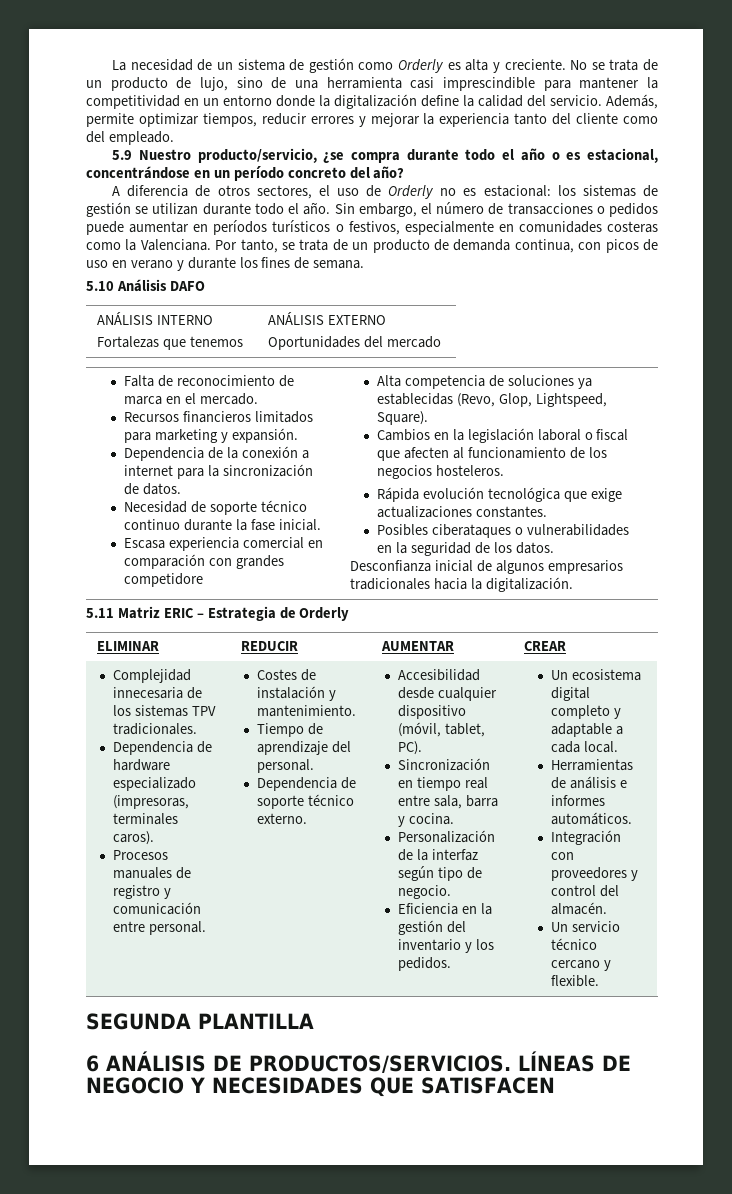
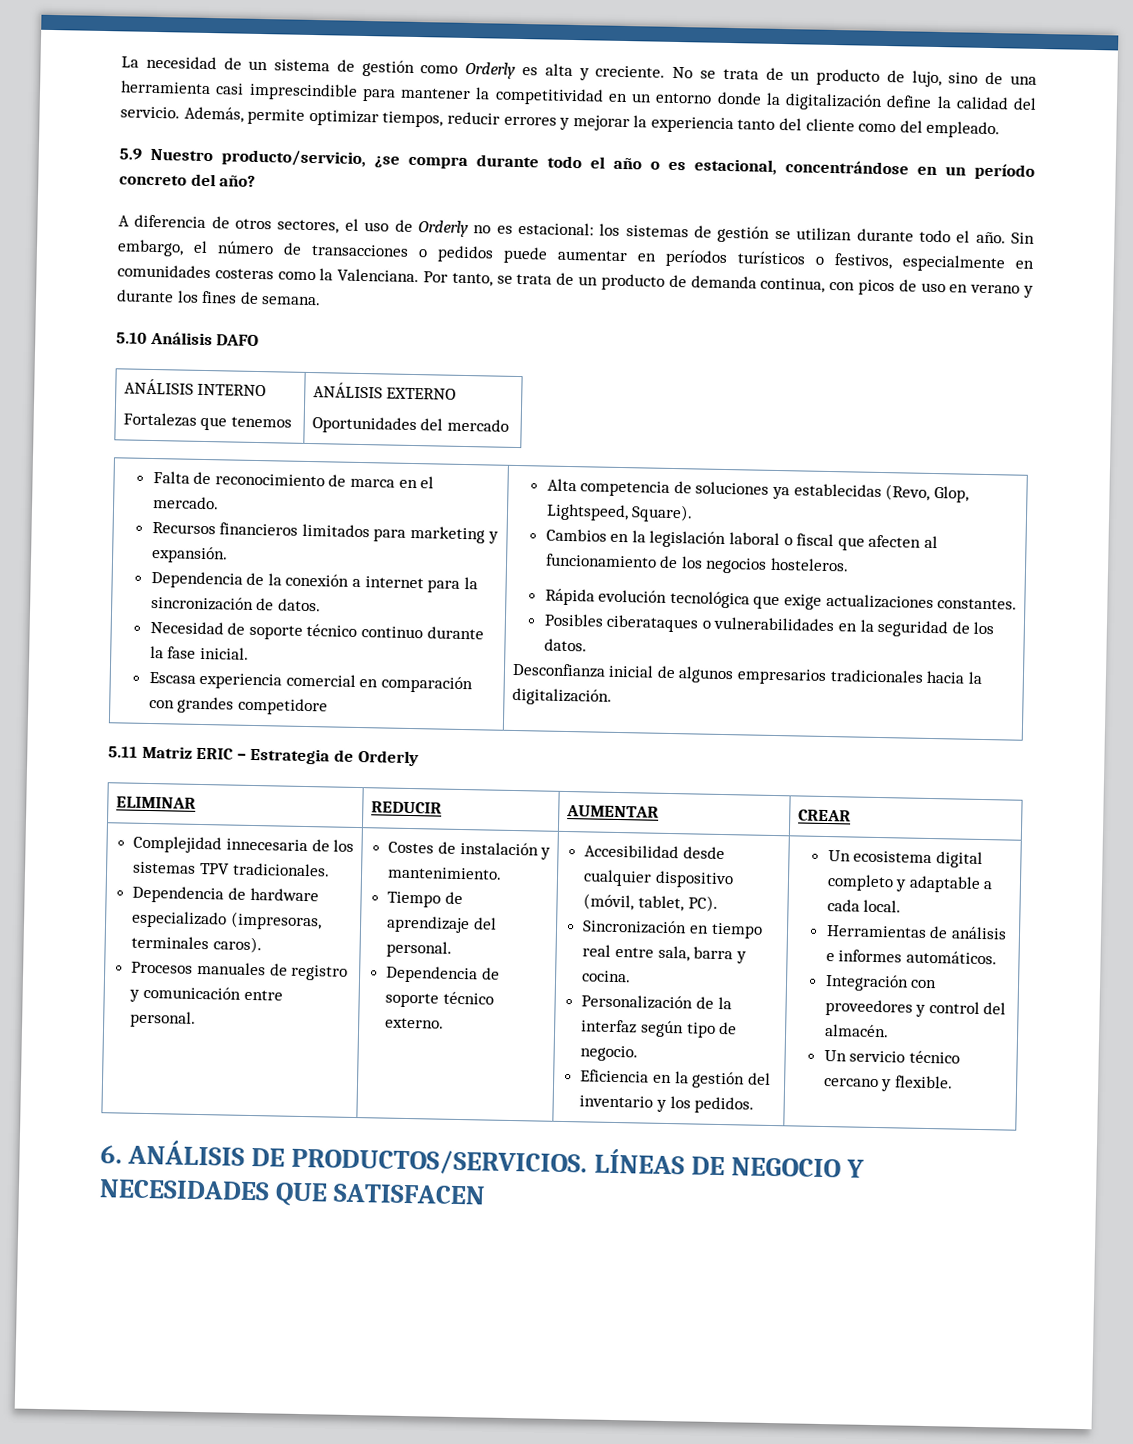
[86,1013,314,1030] [86,1055,99,1072] SEGUNDA PLANTILLA // 6 -> [100,1145,122,1164] 6.

